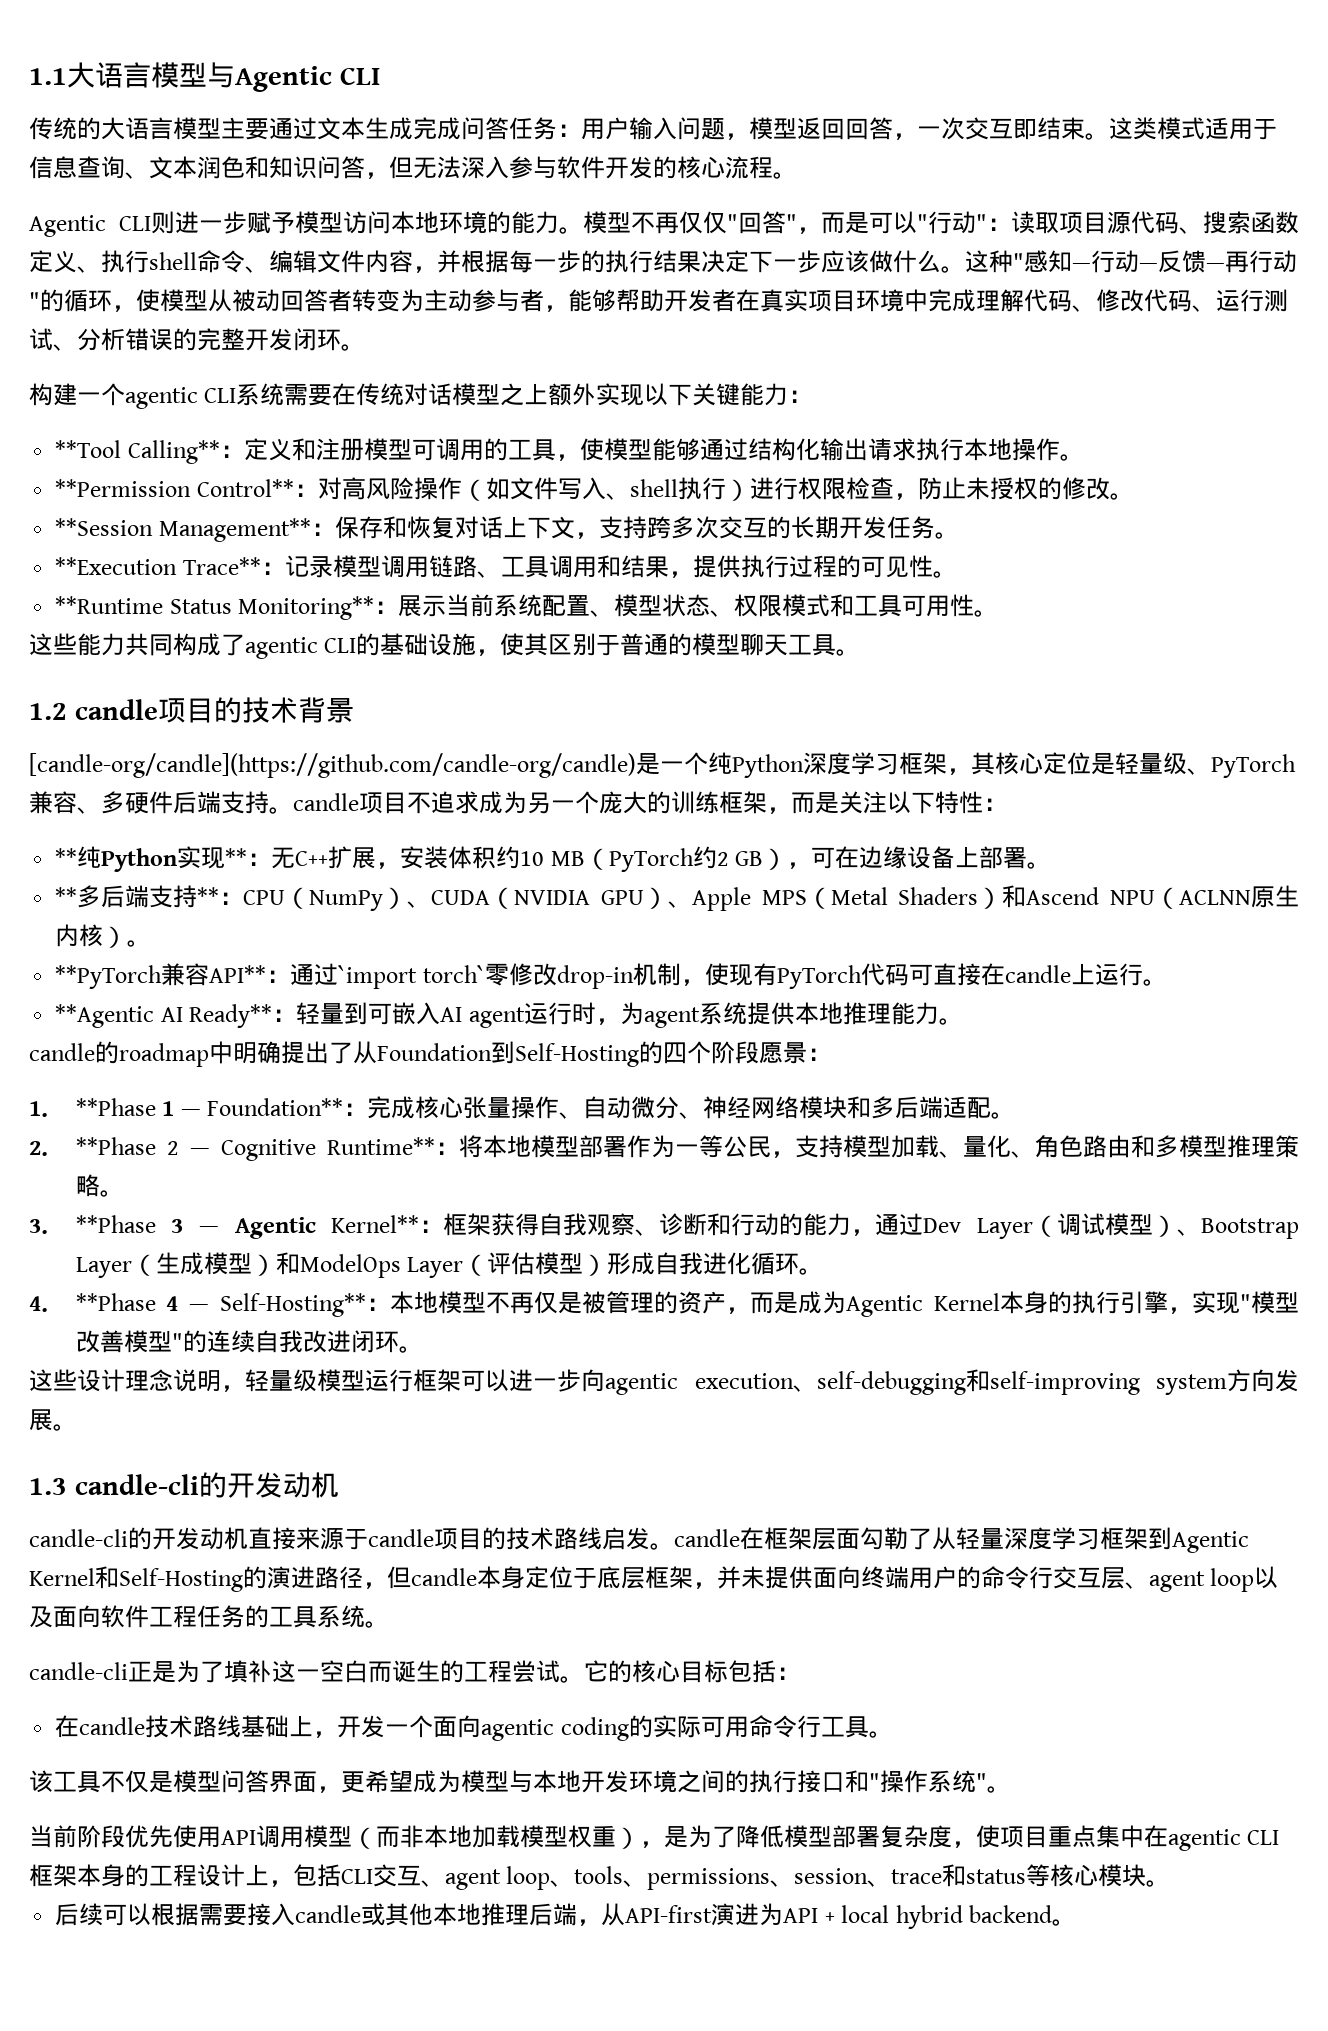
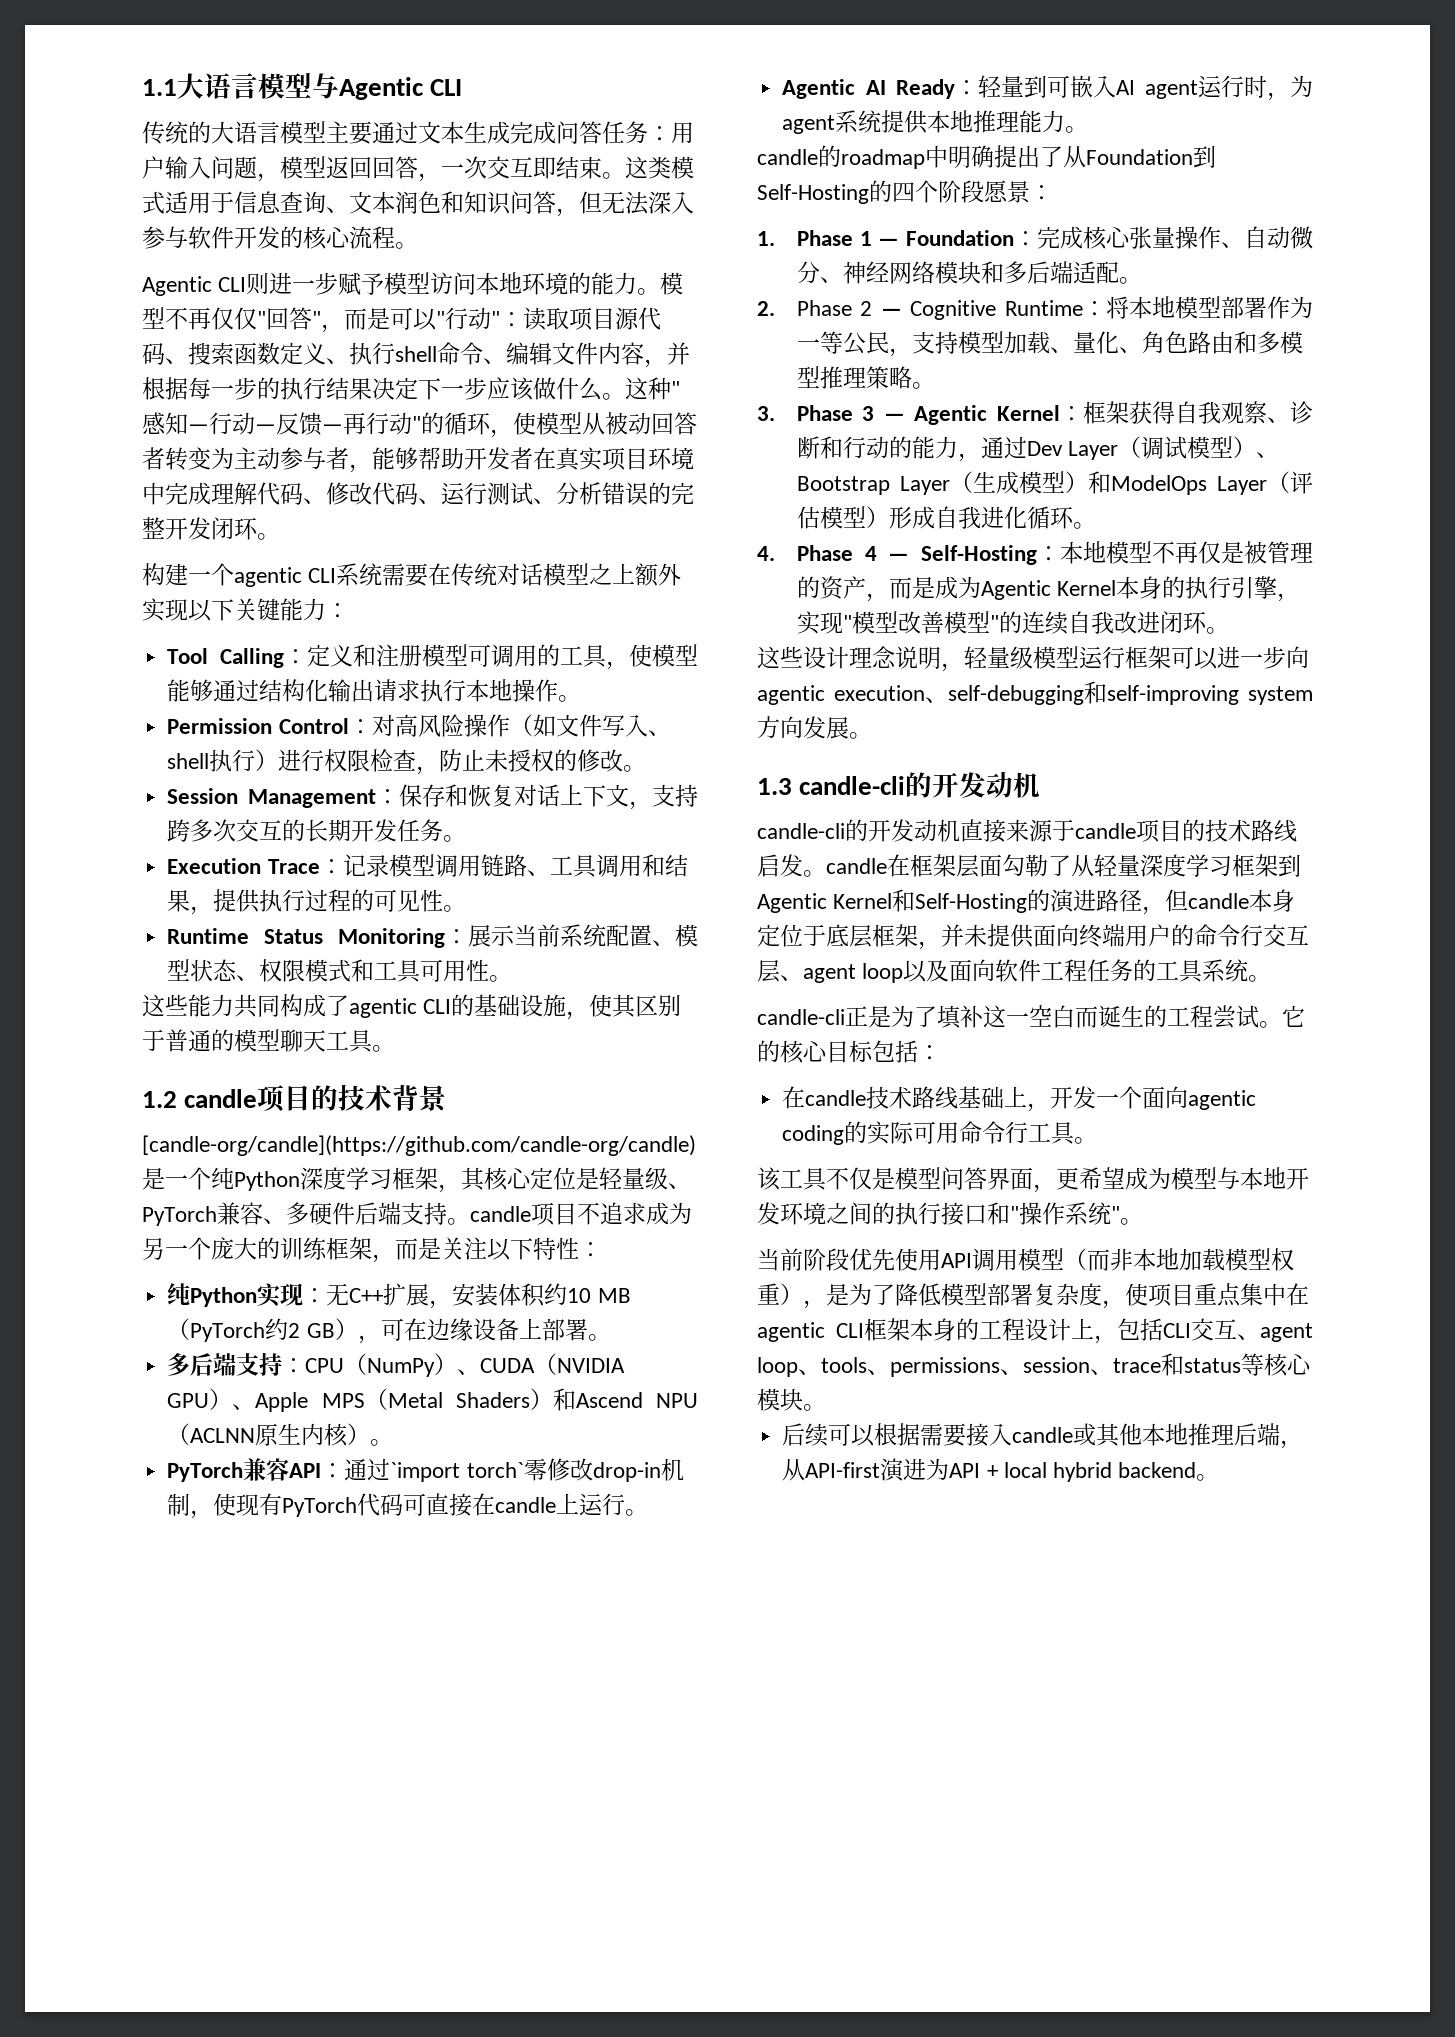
[55,440,220,464] **Tool Calling** -> [167,648,284,668] Tool Calling
[55,479,294,497] **Permission Control** -> [167,718,349,734] Permission Control
[55,518,311,542] **Session Management** -> [167,788,376,808] Session Management
[55,557,261,575] **Execution Trace** -> [167,858,320,874] Execution Trace
[55,596,375,620] **Runtime Status Monitoring** -> [167,928,445,948] Runtime Status Monitoring
[55,848,78,866] ** -> (602, 1249) none
[225,848,248,866] ** -> (304, 1294) none
[55,887,78,905] ** -> (611, 1337) none
[197,887,220,905] ** -> (283, 1364) none
[55,963,267,989] **PyTorch兼容API** -> [167,1458,322,1482] PyTorch兼容API
[55,1004,273,1028] **Agentic AI Ready** -> [782,79,955,99] Agentic AI Ready
[75,1098,156,1116] **Phase -> [796,230,853,246] Phase
[207,1098,344,1116] Foundation** -> [906,230,1014,246] Foundation
[75,1137,156,1155] **Phase -> [796,300,852,316] Phase
[326,1137,435,1155] Runtime** -> [1005,300,1083,316] Runtime
[75,1215,156,1233] **Phase -> [796,405,853,421] Phase
[331,1215,420,1233] Kernel** -> [997,405,1060,421] Kernel
[75,1293,156,1311] **Phase -> [796,545,853,561] Phase
[220,1293,367,1317] Self-Hosting** -> [921,545,1037,565] Self-Hosting

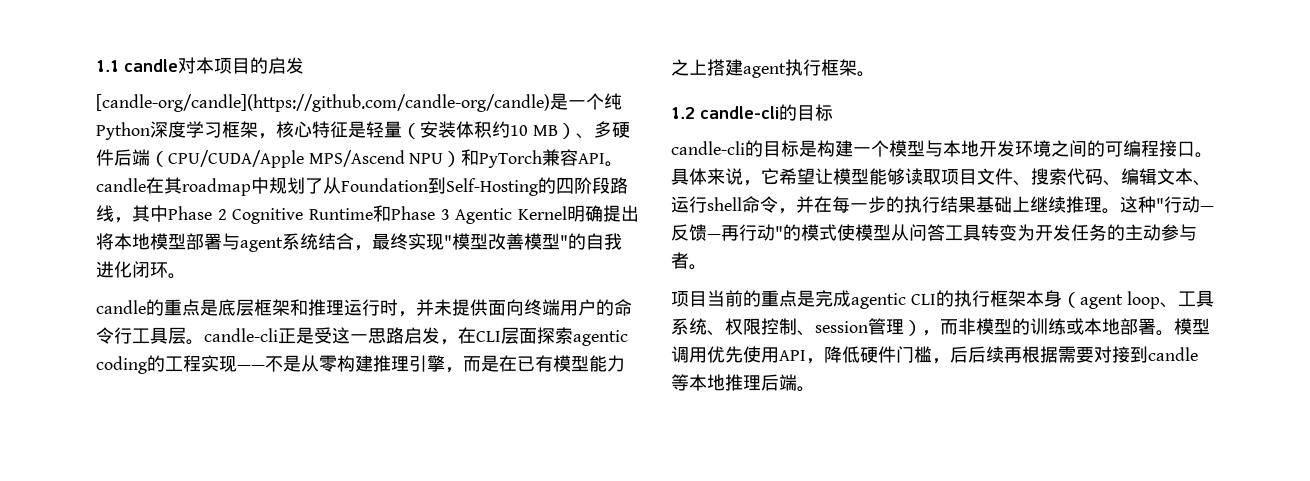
[177,73,463,100] [142,121,694,145] [142,156,694,182] [142,191,694,217] [142,226,418,250] [142,272,684,296] [142,307,661,333] [142,342,690,368] [142,377,680,401] [142,412,697,438] [142,447,694,473] [142,482,694,505] [142,517,280,540] [142,563,682,587] [142,598,349,622] [167,644,698,670] [167,679,582,702] [167,714,671,737] [167,749,647,775] [167,784,698,810] [167,819,467,842] [167,854,688,878] [167,889,467,915] [167,924,698,948] [167,959,513,983] [142,994,682,1020] [142,1029,395,1053] [142,1084,447,1112] 大语言模型与Agentic CLI // 传统的大语言模型主要通过文本生成完成问答任务：用户输入问题，模型返回回答，一次交互即结束。这类模式适用于信息查询、文本润色和知识问答，但无法深入参与软件开发的核心流程。 // Agentic CLI则进一步赋予模型访问本地环境的能力。模型不再仅仅"回答"，而是可以"行动"：读取项目源代码、搜索函数定义、执行shell命令、编辑文件内容，并根据每一步的执行结果决定下一步应该做什么。这种"感知—行动—反馈—再行动"的循环，使模型从被动回答者转变为主动参与者，能够帮助开发者在真实项目环境中完成理解代码、修改代码、运行测试、分析错误的完整开发闭环。 // 构建一个agentic CLI系统需要在传统对话模型之上额外实现以下关键能力： // Tool Calling：定义和注册模型可调用的工具，使模型能够通过结构化输出请求执行本地操作。 // Permission Control：对高风险操作（如文件写入、shell执行）进行权限检查，防止未授权的修改。 // Session Management：保存和恢复对话上下文，支持跨多次交互的长期开发任务。 // Execution Trace：记录模型调用链路、工具调用和结果，提供执行过程的可见性。 // Runtime Status Monitoring：展示当前系统配置、模型状态、权限模式和工具可用性。 // 这些能力共同构成了agentic CLI的基础设施，使其区别于普通的模型聊天工具。 // 1.2 candle项目的技术背景 -> [124,57,304,74] candle对本项目的启发
[461,1167,691,1191] [142,1202,692,1226] [142,1237,602,1263] [167,1283,453,1309] 其核心定位是轻量级、PyTorch兼容、多硬件后端支持。candle项目不追求成为另一个庞大的训练框架，而是关注以下特性： // 纯Python实现：无C++扩展， -> [276,121,420,139] 核心特征是轻量（
[167,1318,611,1344] [167,1353,626,1377] [167,1388,699,1412] [167,1423,394,1447] [167,1458,684,1482] [167,1493,649,1519] [782,75,1313,101] [782,110,1089,134] [757,145,1040,169] （PyTorch约2 GB），可在边缘设备上部署。 // 多后端支持：CPU（NumPy）、CUDA（NVIDIA GPU）、Apple MPS（Metal Shaders）和Ascend NPU（ACLNN原生内核）。 // PyTorch兼容API：通过`import torch`零修改drop-in机制，使现有PyTorch代码可直接在candle上运行。 // Agentic AI Ready：轻量到可嵌入AI agent运行时，为agent系统提供本地推理能力。 // candle的roadmap中明确提出 -> [557,121,630,139] [96,149,624,168] [96,177,305,196] ）、多硬件后端（CPU/CUDA/Apple MPS/Ascend NPU）和PyTorch兼容API。candle在其roadmap中规划
[915,180,1053,203] [757,226,1313,250] [796,261,1142,284] [757,301,775,316] 个阶段愿景： // 1. Phase 1 — Foundation：完成核心张量操作、自动微分、神经网络模块和多后端适配。 // 2. -> [574,177,628,194] [96,205,168,223] 阶段路线，其中
[880,308,902,316] — -> (227, 214) none
[1083,296,1313,319] [796,331,1303,357] [796,366,935,389] [757,401,1313,425] [796,436,1280,462] [796,471,1313,495] [796,506,1096,529] [757,541,1313,565] [796,576,1301,602] ：将本地模型部署作为一等公民，支持模型加载、量化、角色路由和多模型推理策略。 // 3. Phase 3 — Agentic Kernel：框架获得自我观察、诊断和行动的能力，通过Dev Layer（调试模型）、Bootstrap Layer（生成模型）和ModelOps Layer（评估模型）形成自我进化循环。 // 4. Phase 4 — Self-Hosting：本地模型不再仅是被管理的资产，而是成为Agentic Kernel本身的执行引擎， -> [373,205,639,224] [96,233,408,252] 和Phase 3 Agentic Kernel明确提出将本地模型部署与agent系统结合，最终
[1021,611,1229,635] [757,646,1309,672] [757,681,1313,705] [757,716,872,739] [757,771,1041,798] [757,819,1297,843] [757,854,1301,878] [757,889,1296,915] [757,924,918,948] 连续自我改进闭环。 // 这些设计理念说明，轻量级模型运行框架可以进一步向agentic execution、self-debugging和self-improving system方向发展。 // 1.3 candle-cli的开发动机 // candle-cli的开发动机直接来源于candle项目的技术路线启发。candle在框架层面勾勒了从轻量深度学习框架到Agentic Kernel和Self-Hosting的演进路径，但candle本身定位于底层框架 -> [586,233,622,250] [96,261,186,279] [96,299,398,316] 自我进化闭环。 // candle的重点是底层框架和推理运行时
[1263,924,1309,947] [757,959,1272,983] 交互层、agent loop以及面向软件工程任务的工具系统。 // -> [132,327,204,345] 工具层。
[891,1005,1305,1029] [757,1040,941,1064] [782,1086,1257,1112] [782,1121,1098,1145] [757,1167,1171,1193] 为了填补这一空白而诞生的工程尝试。它的核心目标包括： // 在candle技术路线基础上，开发一个面向agentic coding的实际可用命令行工具。 // 该工具不仅是模型问答界面，更希望成为 -> [314,327,628,346] [96,355,625,374] [671,59,875,78] [671,104,833,121] [671,140,889,157] 受这一思路启发，在CLI层面探索agentic coding的工程实现——不是从零构建推理引擎，而是在已有模型能力之上搭建agent执行框架。 // 1.2 candle-cli的目标 // candle-cli的目标是构建一个
[895,1202,1143,1225] [757,1248,849,1271] 执行接口和"操作系统"。 // 当前阶段 -> [1105,140,1213,158] [671,168,1211,186] [671,196,1214,214] [671,224,1197,241] [671,252,707,270] [671,290,1214,309] [671,318,1210,336] [671,346,707,363] 可编程接口。具体来说，它希望让模型能够读取项目文件、搜索代码、编辑文本、运行shell命令，并在每一步的执行结果基础上继续推理。这种"行动—反馈—再行动"的模式使模型从问答工具转变为开发任务的主动参与者。 // 项目当前的重点是完成agentic CLI的执行框架本身（agent loop、工具系统、权限控制、session管理），而非模型的训练或本地部署。模型调用
[972,1248,1294,1271] [757,1283,1309,1309] [757,1318,1313,1344] [757,1353,1312,1377] [757,1388,826,1411] [782,1423,1304,1449] [782,1458,1197,1482] 调用模型（而非本地加载模型权重），是为了降低模型部署复杂度，使项目重点集中在agentic CLI框架本身的工程设计上，包括CLI交互、agent loop、tools、permissions、session、trace和status等核心模块。 // 后续可以根据需要接入candle或其他本地推理后端，从API-first演进为API + local hybrid backend -> [806,346,1198,364] [671,374,797,391] ，降低硬件门槛，后后续再根据需要对接到candle等本地推理后端

